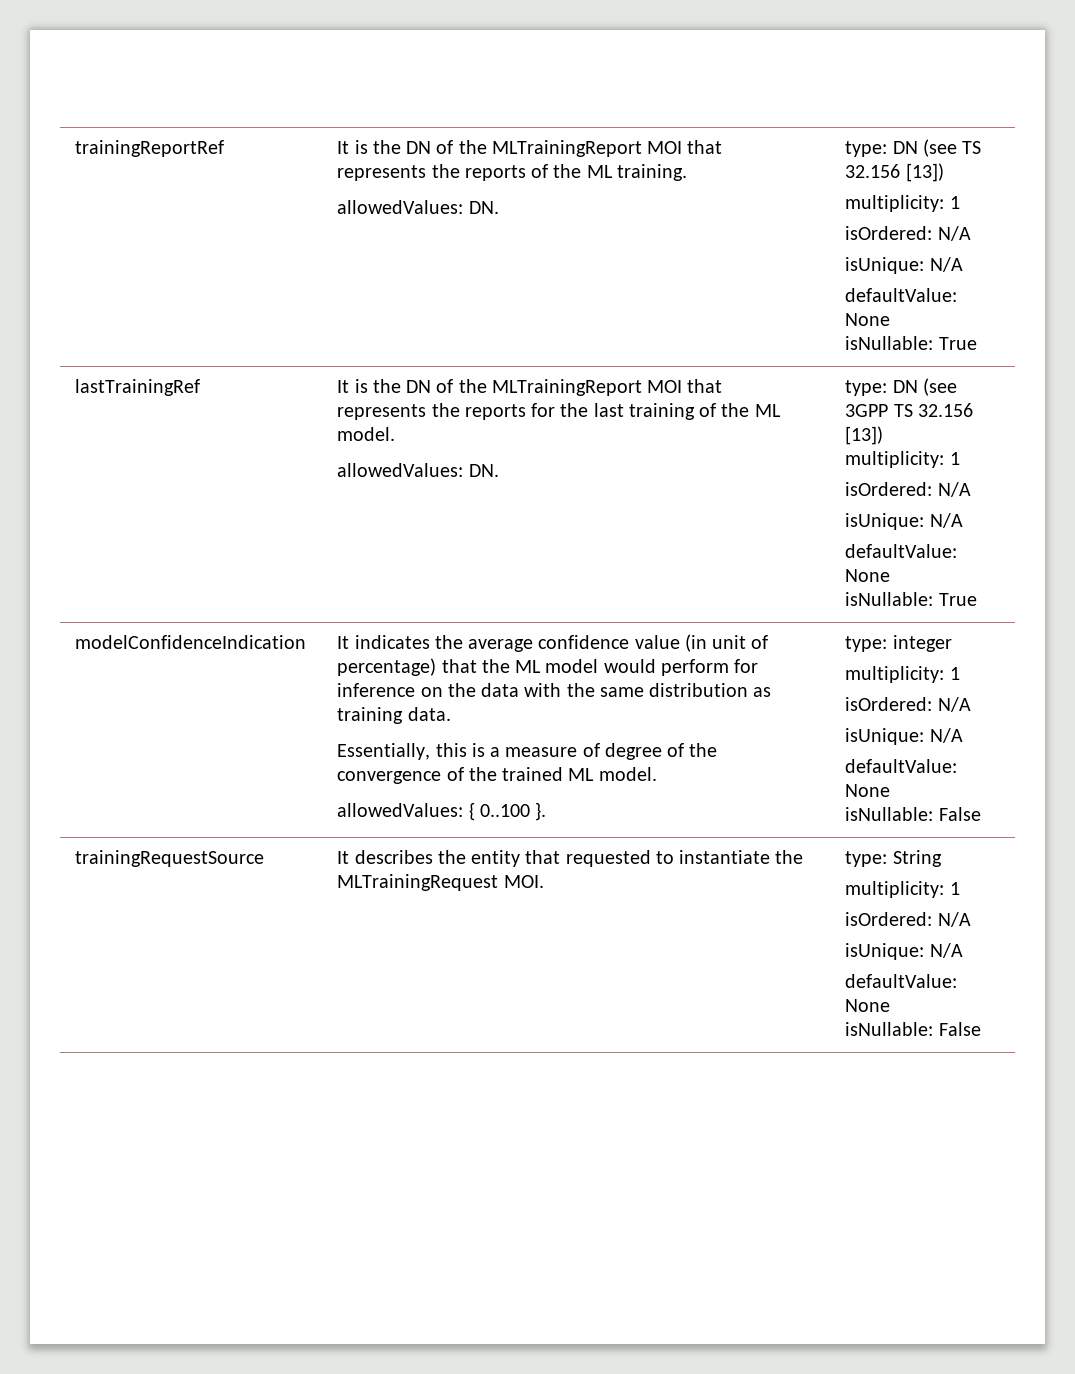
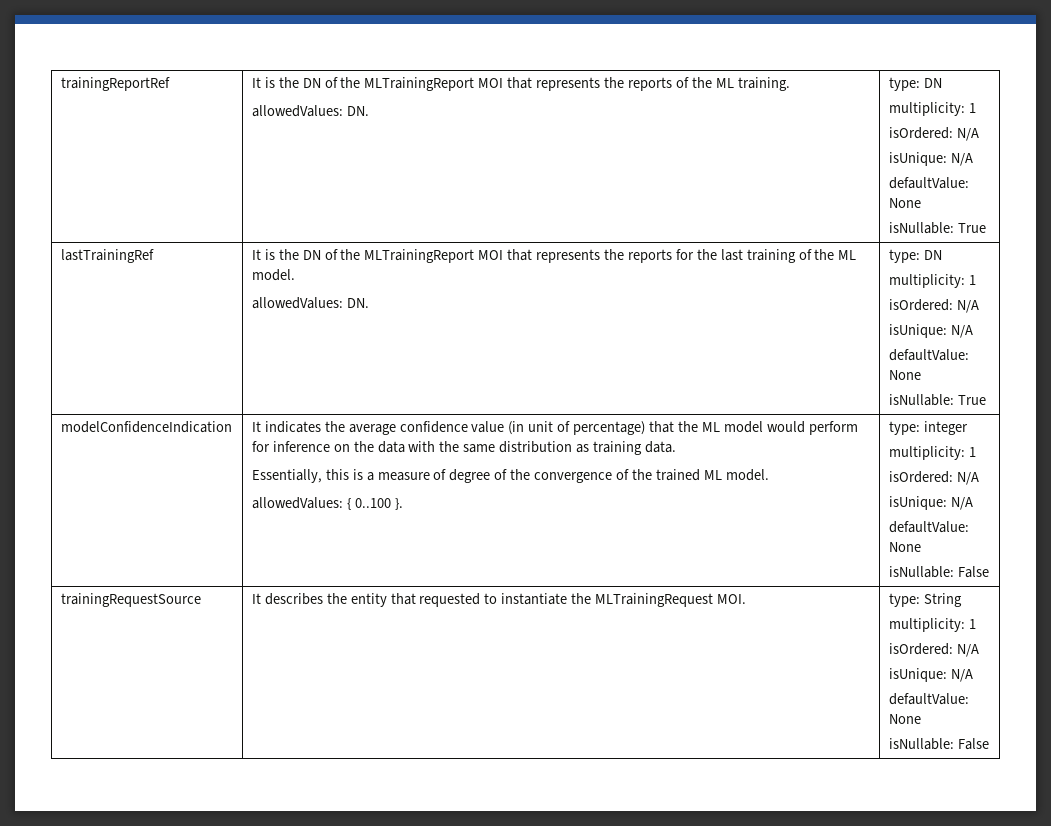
[922,139,982,157] [845,163,944,182] (see TS 32.156 [13]) -> (942, 83) none
[922,378,957,396] [845,403,973,417] [845,426,884,445] (see 3GPP TS 32.156 [13]) -> (942, 255) none

